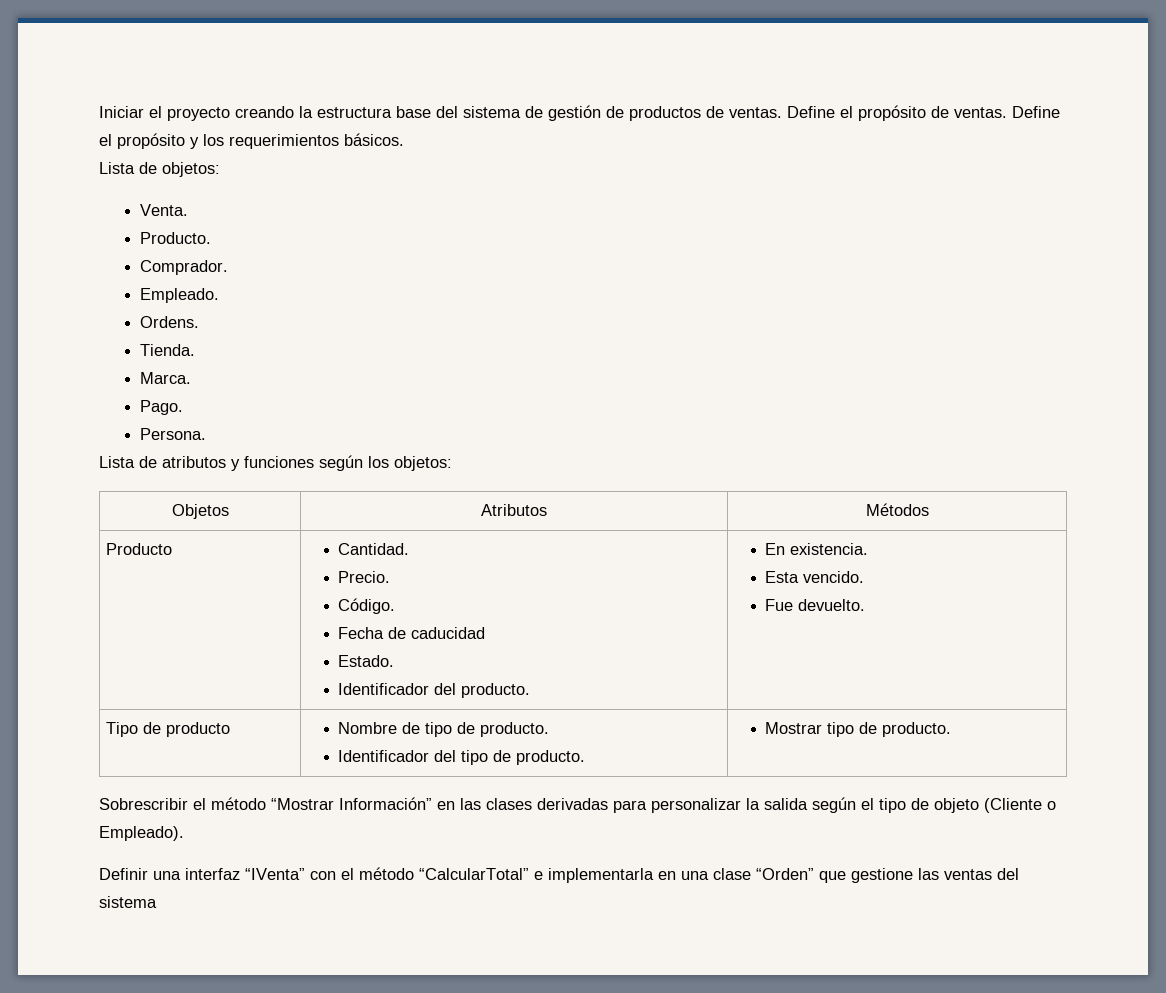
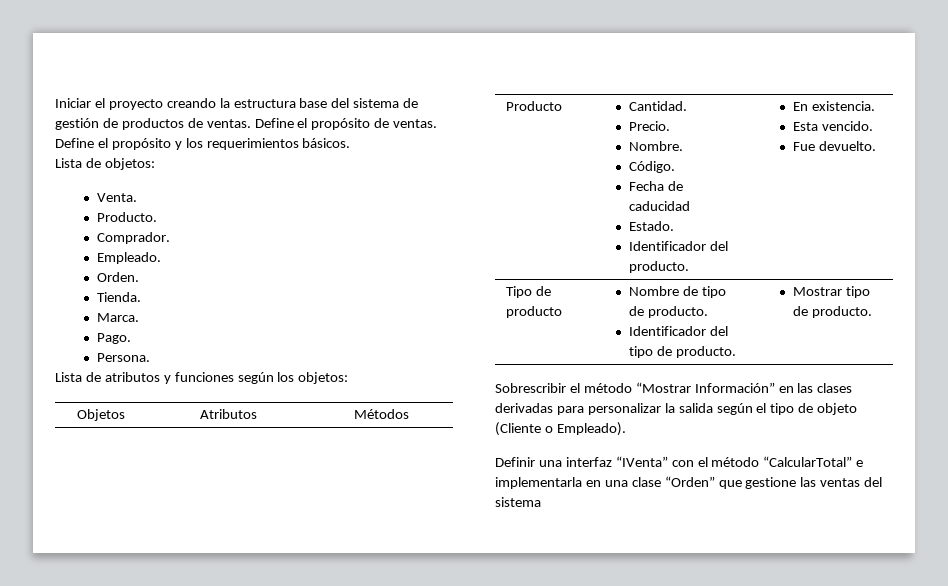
[139,316,199,328] Ordens. -> [97,272,140,282] Orden.
(391, 577) none -> [629,141,684,151] // Nombre.

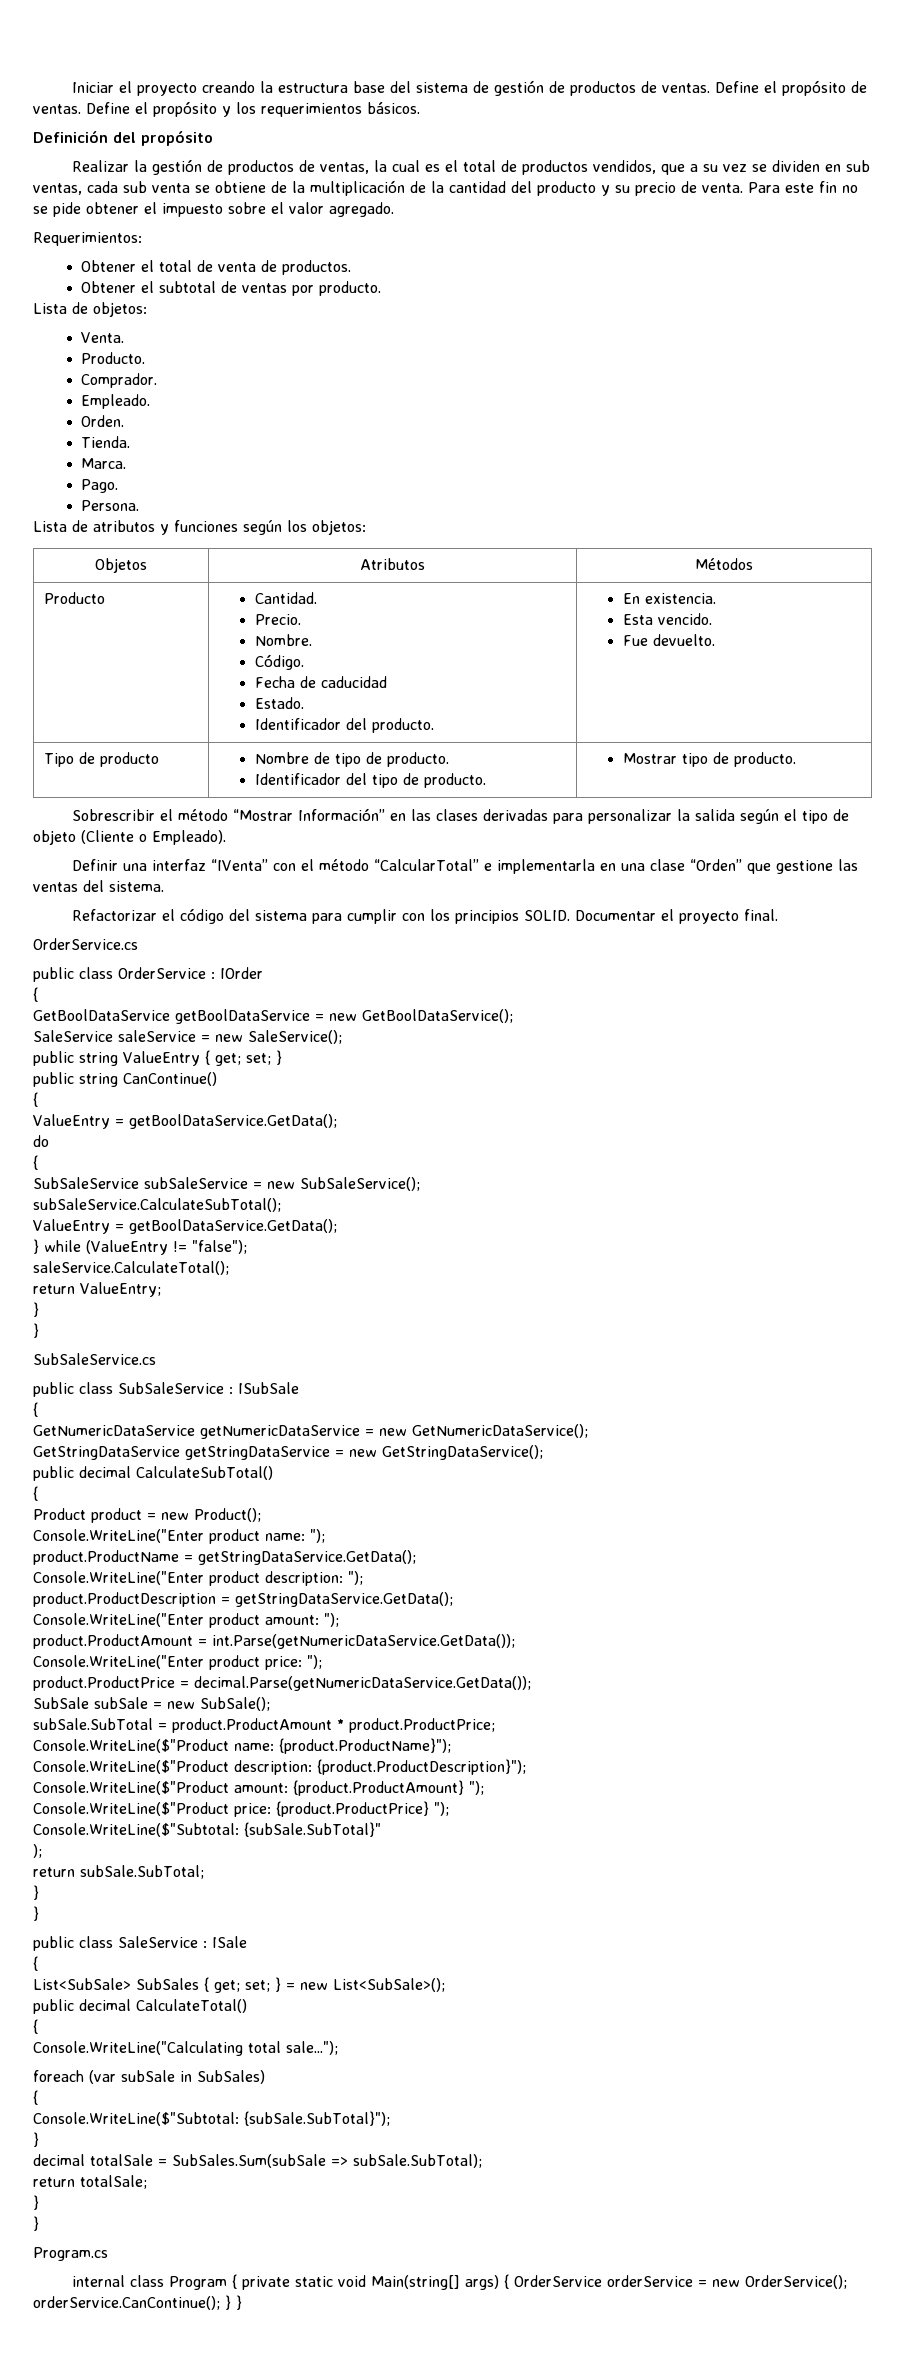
(351, 143) none -> [33,131,213,146] [72,159,871,175] [33,180,858,196] [33,202,394,217] [33,232,142,246] [81,260,352,275] [81,281,382,296] // Definición del propósito // Realizar la gestión de productos de ventas, la cual es el total de productos vendidos, que a su vez se dividen en sub ventas, cada sub venta se obtiene de la multiplicación de la cantidad del producto y su precio de venta. Para este fin no se pide obtener el impuesto sobre el valor agregado. // Requerimientos: // Obtener el total de venta de productos. // Obtener el subtotal de ventas por producto.
[495,497,541,507] sistema -> [109,881,164,892] [72,908,779,924] [33,938,138,950] [33,967,263,982] [33,987,38,1002] [33,1009,513,1024] [33,1030,342,1044] [33,1050,282,1066] [33,1072,217,1087] [33,1092,38,1107] [33,1114,337,1129] [33,1135,49,1147] [33,1155,38,1170] [33,1177,420,1191] [33,1198,281,1212] [33,1219,337,1234] [33,1239,247,1255] [33,1261,229,1275] [33,1282,161,1297] [33,1302,39,1317] [33,1323,39,1338] [33,1353,156,1365] [33,1382,299,1397] [33,1402,38,1417] [33,1424,588,1439] [33,1445,543,1460] [33,1466,273,1481] [33,1486,38,1501] [33,1508,261,1523] [33,1529,325,1544] [33,1550,416,1565] [33,1571,363,1586] [33,1592,453,1607] [33,1613,339,1628] [33,1634,515,1649] [33,1655,322,1670] [33,1676,531,1691] [33,1697,270,1711] [33,1718,495,1733] [33,1738,451,1754] [33,1759,526,1775] [33,1780,484,1796] [33,1801,449,1817] [33,1822,381,1837] [33,1844,42,1858] [33,1865,204,1879] [33,1885,39,1900] [33,1906,39,1921] [33,1936,247,1951] [33,1956,38,1971] [33,1977,445,1993] [33,1999,247,2014] [33,2019,38,2034] [33,2041,338,2056] [33,2070,265,2084] [33,2090,38,2105] [33,2111,390,2126] [33,2132,39,2147] [33,2154,482,2168] [33,2175,147,2189] [33,2195,39,2210] [33,2216,39,2231] [33,2247,108,2261] [72,2274,848,2290] [33,2295,242,2310] sistema. // Refactorizar el código del sistema para cumplir con los principios SOLID. Documentar el proyecto final. // OrderService.cs // public class OrderService : IOrder // { // GetBoolDataService getBoolDataService = new GetBoolDataService(); // SaleService saleService = new SaleService(); // public string ValueEntry { get; set; } // public string CanContinue() // { // ValueEntry = getBoolDataService.GetData(); // do // { // SubSaleService subSaleService = new SubSaleService(); // subSaleService.CalculateSubTotal(); // ValueEntry = getBoolDataService.GetData(); // } while (ValueEntry != "false"); // saleService.CalculateTotal(); // return ValueEntry; // } // } // SubSaleService.cs // public class SubSaleService : ISubSale // { // GetNumericDataService getNumericDataService = new GetNumericDataService(); // GetStringDataService getStringDataService = new GetStringDataService(); // public decimal CalculateSubTotal() // { // Product product = new Product(); // Console.WriteLine("Enter product name: "); // product.ProductName = getStringDataService.GetData(); // Console.WriteLine("Enter product description: "); // product.ProductDescription = getStringDataService.GetData(); // Console.WriteLine("Enter product amount: "); // product.ProductAmount = int.Parse(getNumericDataService.GetData()); // Console.WriteLine("Enter product price: "); // product.ProductPrice = decimal.Parse(getNumericDataService.GetData()); // SubSale subSale = new SubSale(); // subSale.SubTotal = product.ProductAmount * product.ProductPrice; // Console.WriteLine($"Product name: {product.ProductName}"); // Console.WriteLine($"Product description: {product.ProductDescription}"); // Console.WriteLine($"Product amount: {product.ProductAmount} "); // Console.WriteLine($"Product price: {product.ProductPrice} "); // Console.WriteLine($"Subtotal: {subSale.SubTotal}" // ); // return subSale.SubTotal; // } // } // public class SaleService : ISale // { // List<SubSale> SubSales { get; set; } = new List<SubSale>(); // public decimal CalculateTotal() // { // Console.WriteLine("Calculating total sale..."); // foreach (var subSale in SubSales) // { // Console.WriteLine($"Subtotal: {subSale.SubTotal}"); // } // decimal totalSale = SubSales.Sum(subSale => subSale.SubTotal); // return totalSale; // } // } // Program.cs // internal class Program { private static void Main(string[] args) { OrderService orderService = new OrderService(); orderService.CanContinue(); } }

